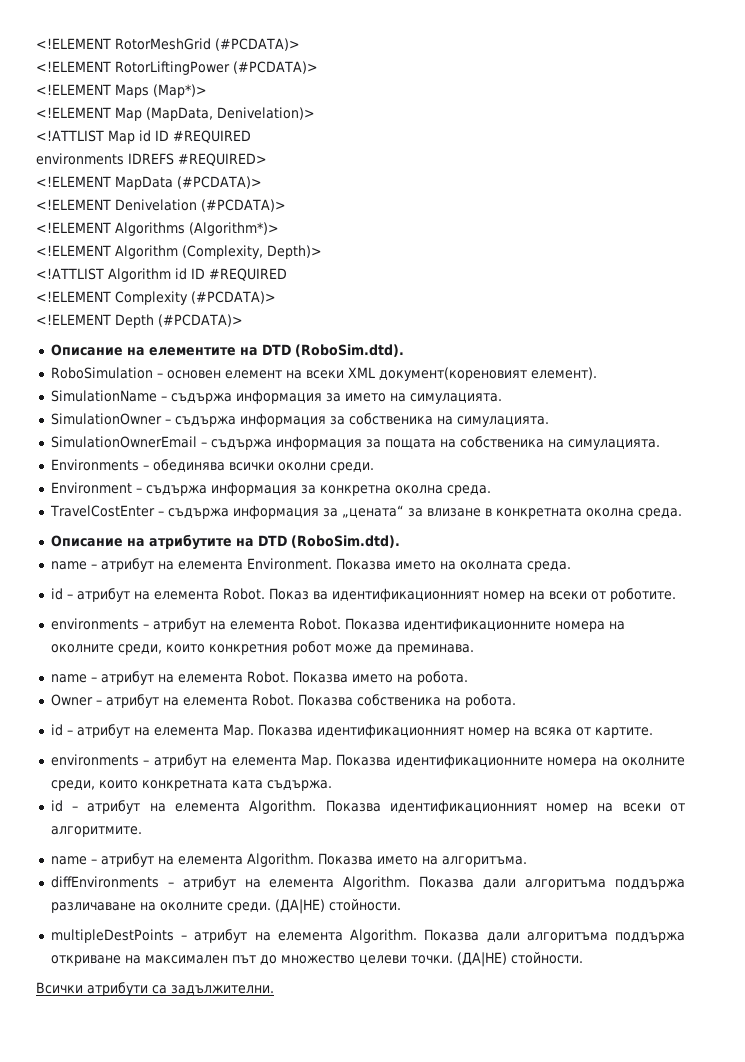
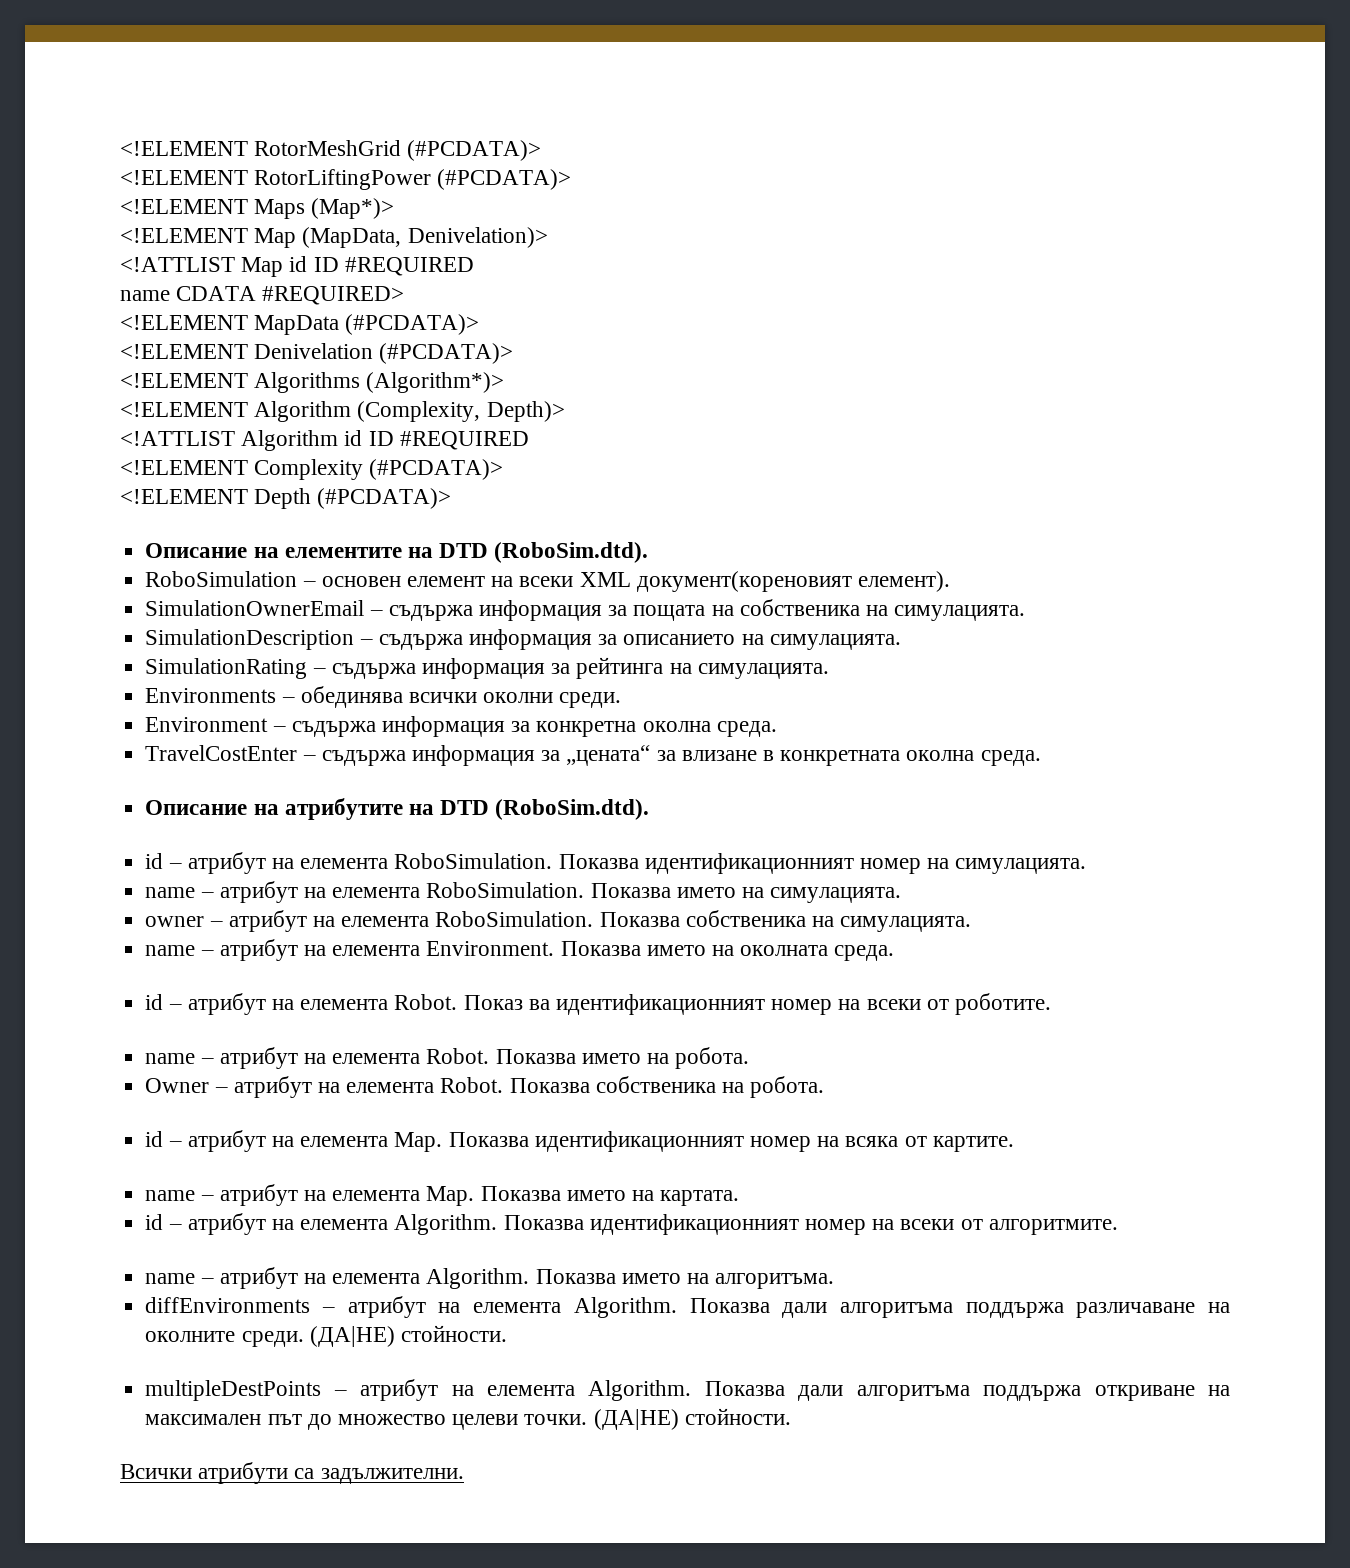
[36,153,174,165] environments IDREFS -> [120,286,257,301] name CDATA
[50,390,502,404] [50,413,549,427] // SimulationName – съдържа информация за името на симулацията. // SimulationOwner – съдържа информация за собственика на симулацията. -> (950, 581) none
(660, 444) none -> [145,629,901,650] [145,657,829,679] // SimulationDescription – съдържа информация за описанието на симулацията. // SimulationRating – съдържа информация за рейтинга на симулацията.
(400, 541) none -> [145,852,1087,874] [145,881,902,903] [145,910,972,932] // id – атрибут на елемента RoboSimulation. Показва идентификационният номер на симулацията. // name – атрибут на елемента RoboSimulation. Показва името на симулацията. // owner – атрибут на елемента RoboSimulation. Показва собственика на симулацията.
[50,618,625,632] [50,641,474,655] // environments – атрибут на елемента Robot. Показва идентификационните номера на околните среди, които конкретния робот може да преминава. -> (1052, 1004) none
[50,754,685,768] [50,780,332,791] environments – атрибут на елемента Map. Показва идентификационните номера на околните среди, които конкретната ката съдържа. -> [145,1184,740,1206] name – атрибут на елемента Map. Показва името на картата.

